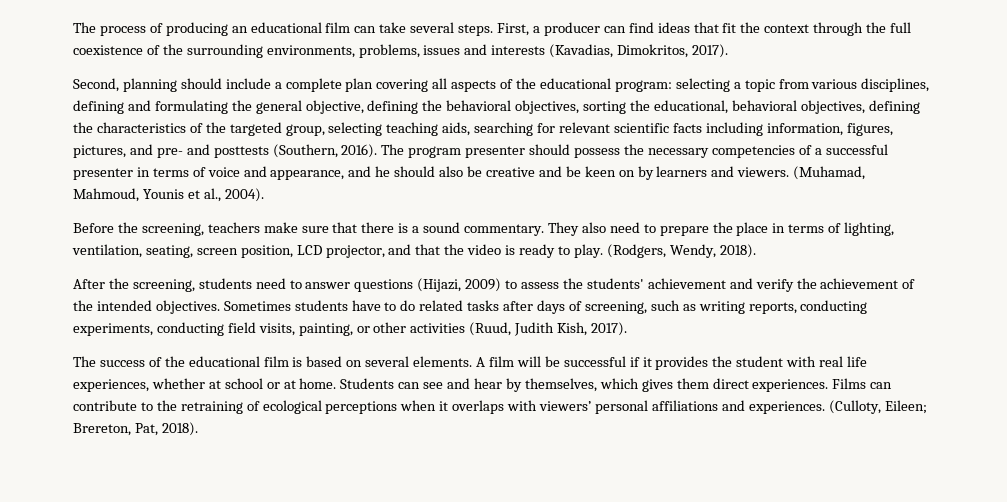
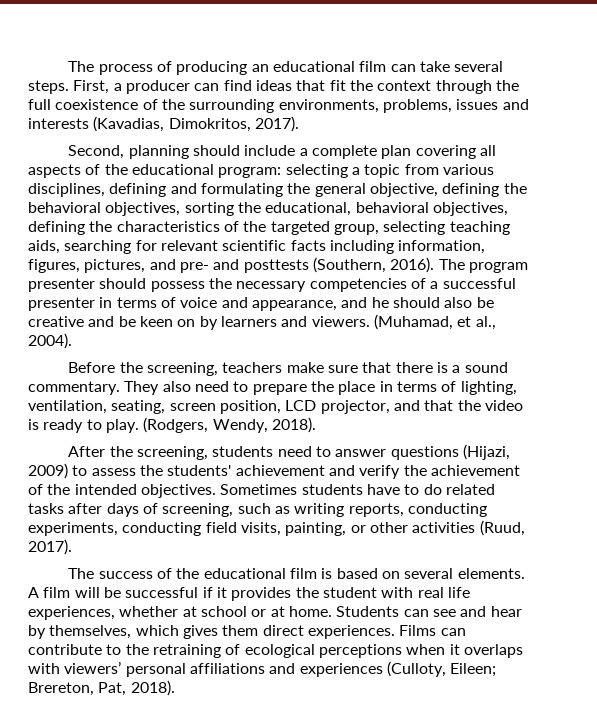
[73,188,184,202] Mahmoud, Younis -> (453, 322) none
[514,322,588,336] Judith Kish, -> (525, 528) none
[748,401,825,414] experiences. -> [299,663,383,677] experiences

